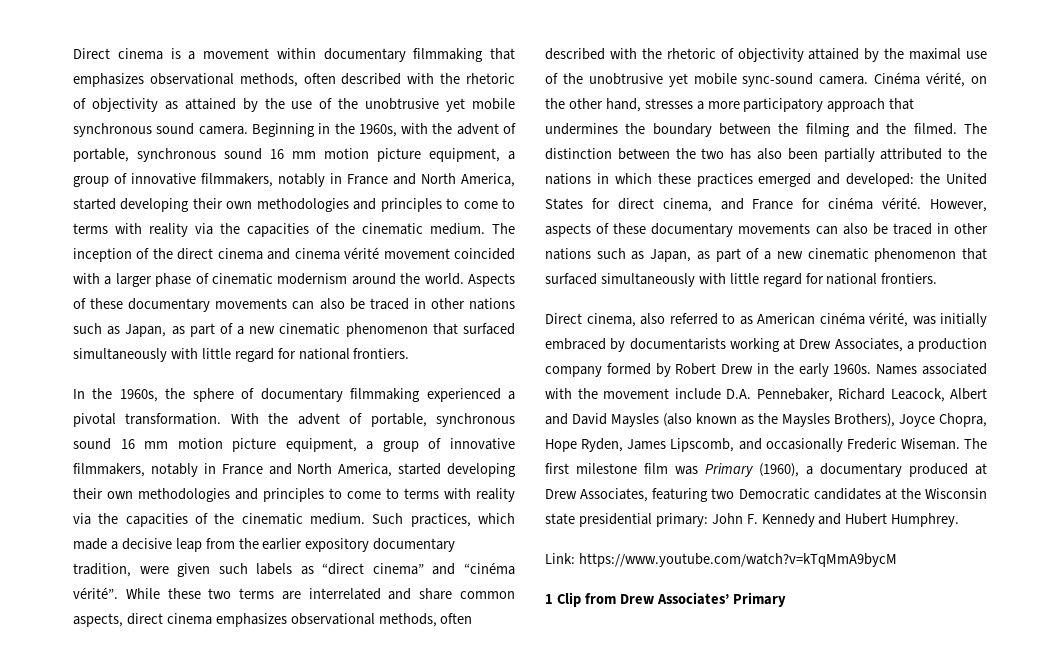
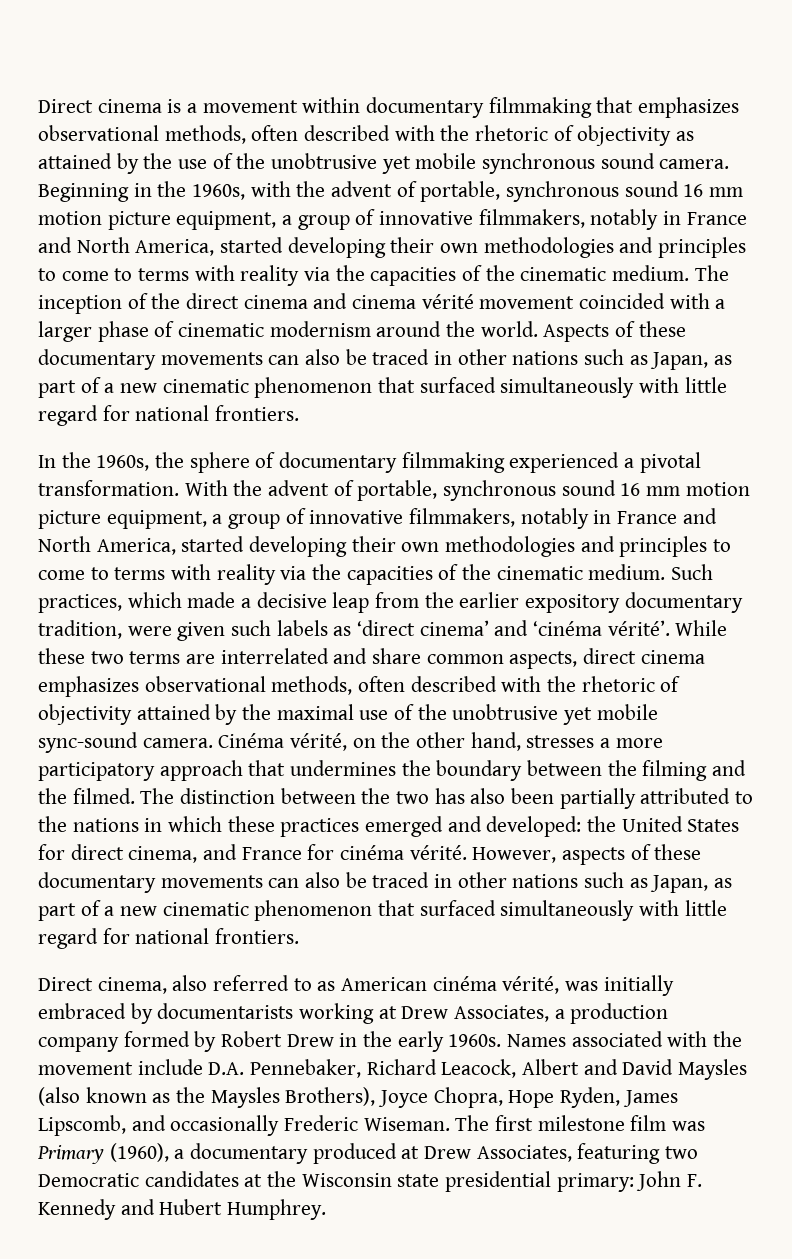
[322,562,515,575] [73,587,118,599] “direct cinema” and “cinéma vérité”. -> [357,620,670,636] ‘direct cinema’ and ‘cinéma vérité’.
[545,553,897,567] [545,592,786,607] // Link: https://www.youtube.com/watch?v=kTqMmA9bycM // 1 Clip from Drew Associates’ Primary -> (327, 1209) none

